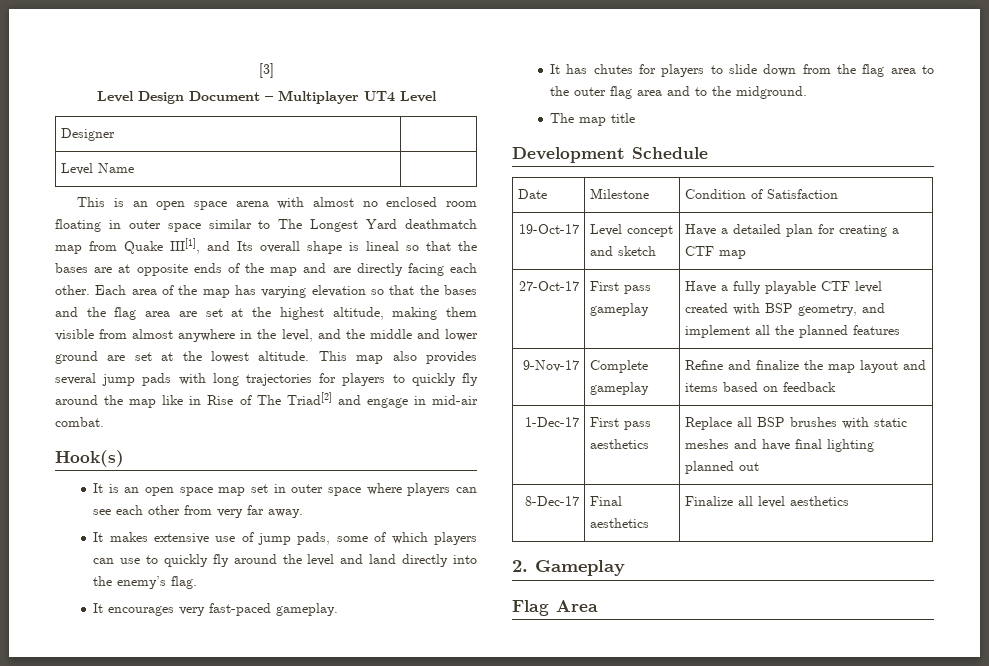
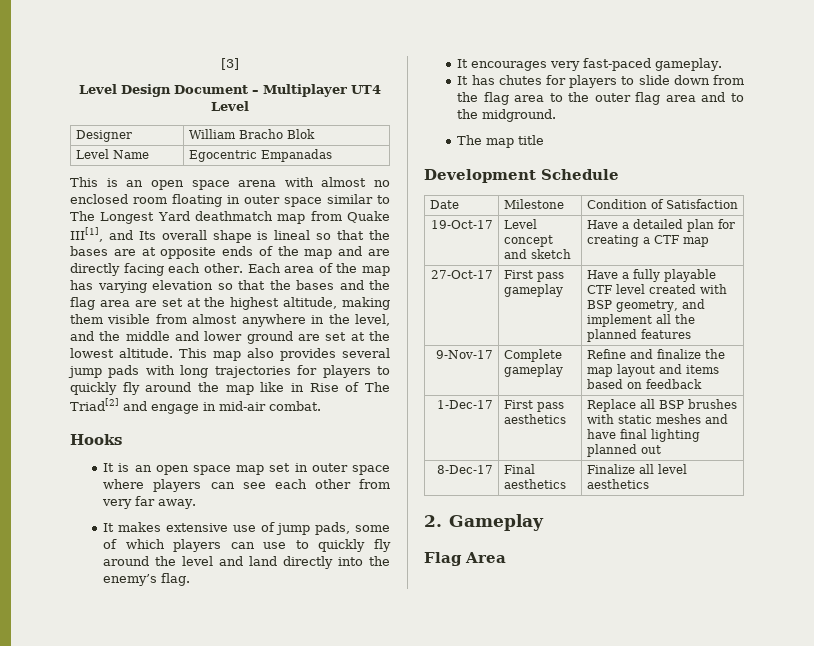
(115, 134) none -> [188,129,315,139] William Bracho Blok
(134, 168) none -> [188,149,332,162] Egocentric Empanadas
[55,450,124,467] Hook(s) -> [70,434,122,445] Hooks

